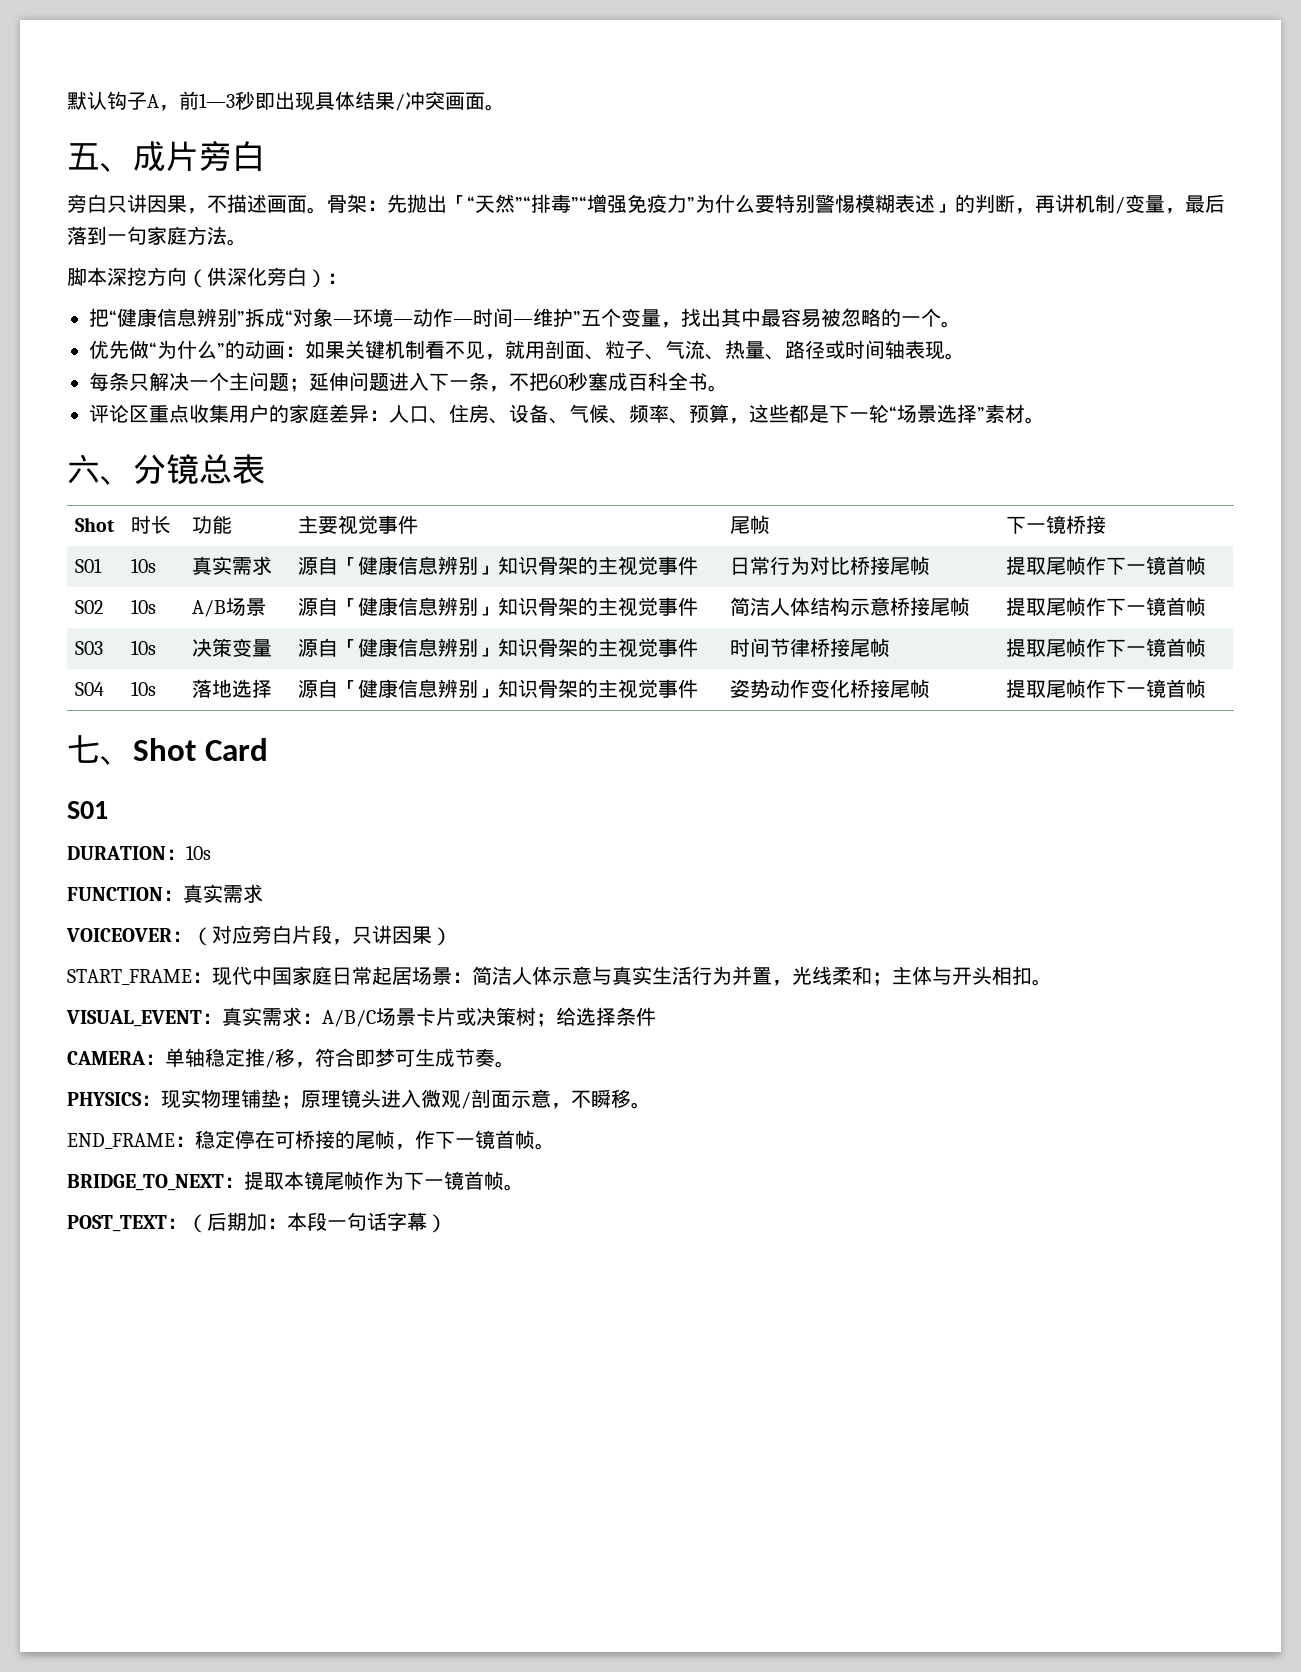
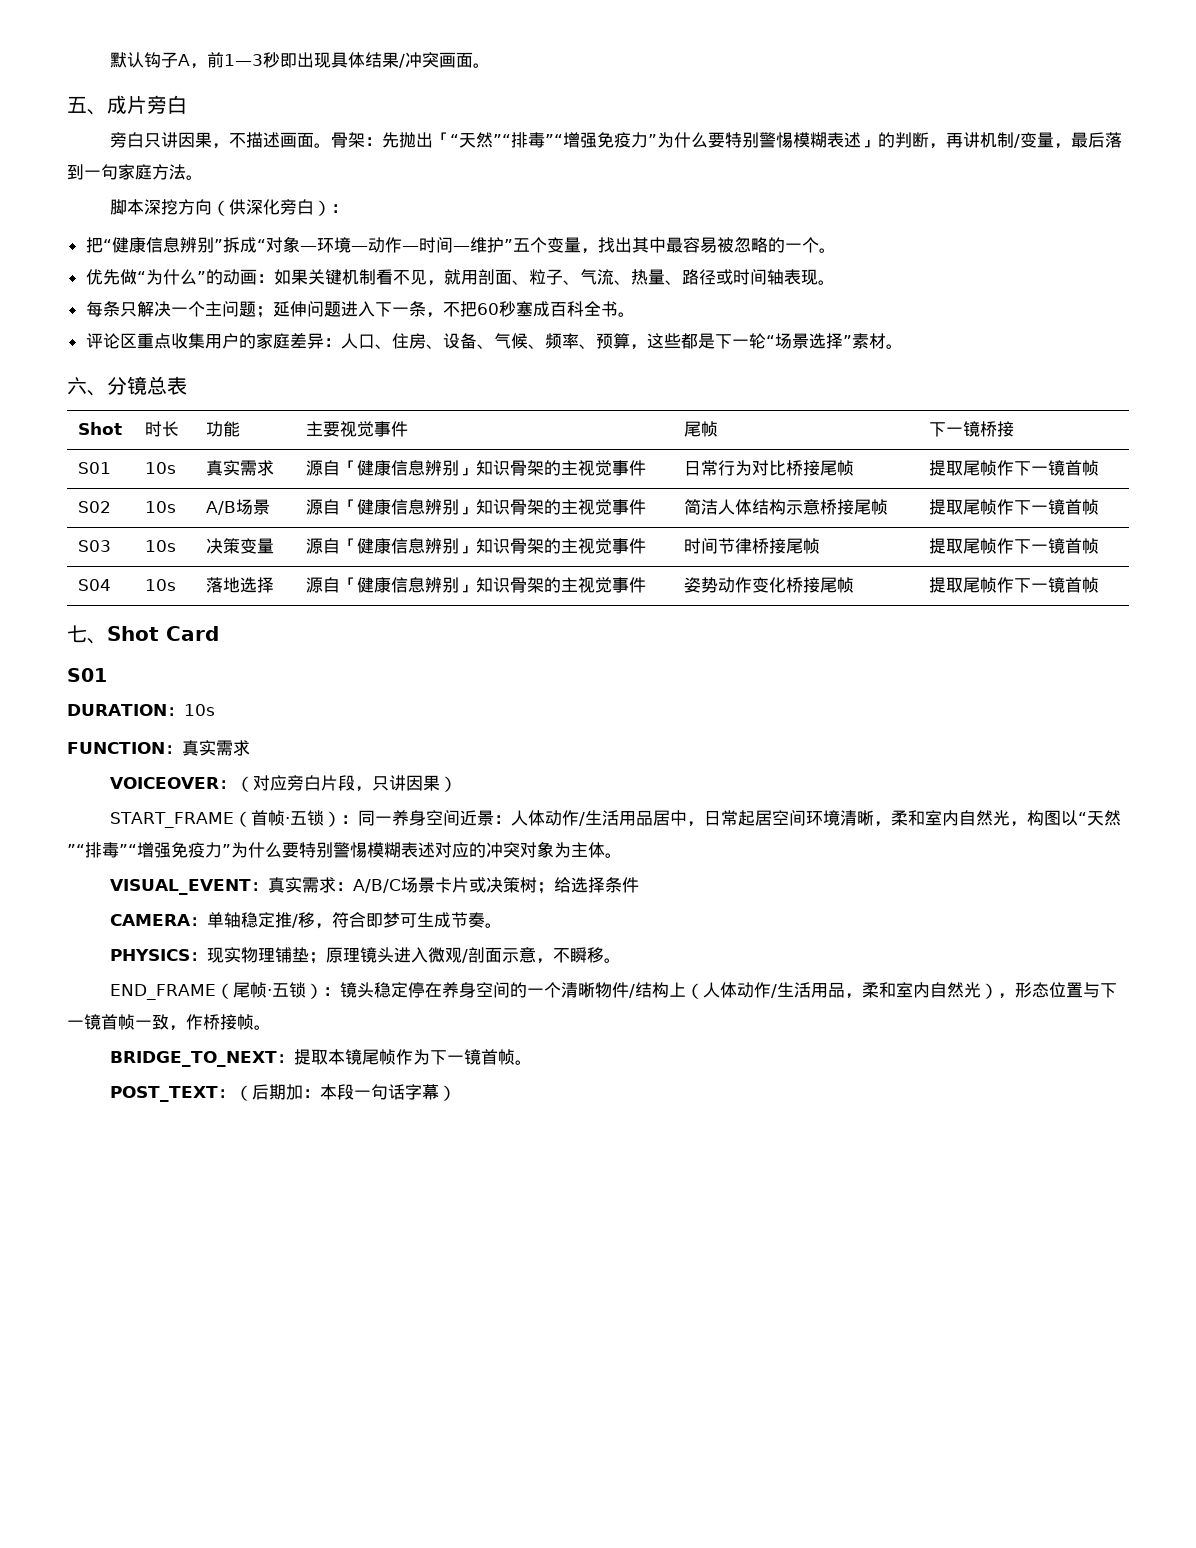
[192,966,1032,986] ：现代中国家庭日常起居场景：简洁人体示意与真实生活行为并置，光线柔和；主体与开头相扣 -> [234,810,1122,827] [67,841,605,858] （首帧·五锁）：同一养身空间近景：人体动作/生活用品居中，日常起居空间环境清晰，柔和室内自然光，构图以“天然”“排毒”“增强免疫力”为什么要特别警惕模糊表述对应的冲突对象为主体
[175,1130,515,1150] ：稳定停在可桥接的尾帧，作下一镜首 -> [216,982,1118,999] [67,1014,237,1031] （尾帧·五锁）：镜头稳定停在养身空间的一个清晰物件/结构上（人体动作/生活用品，柔和室内自然光），形态位置与下一镜首帧一致，作桥接

